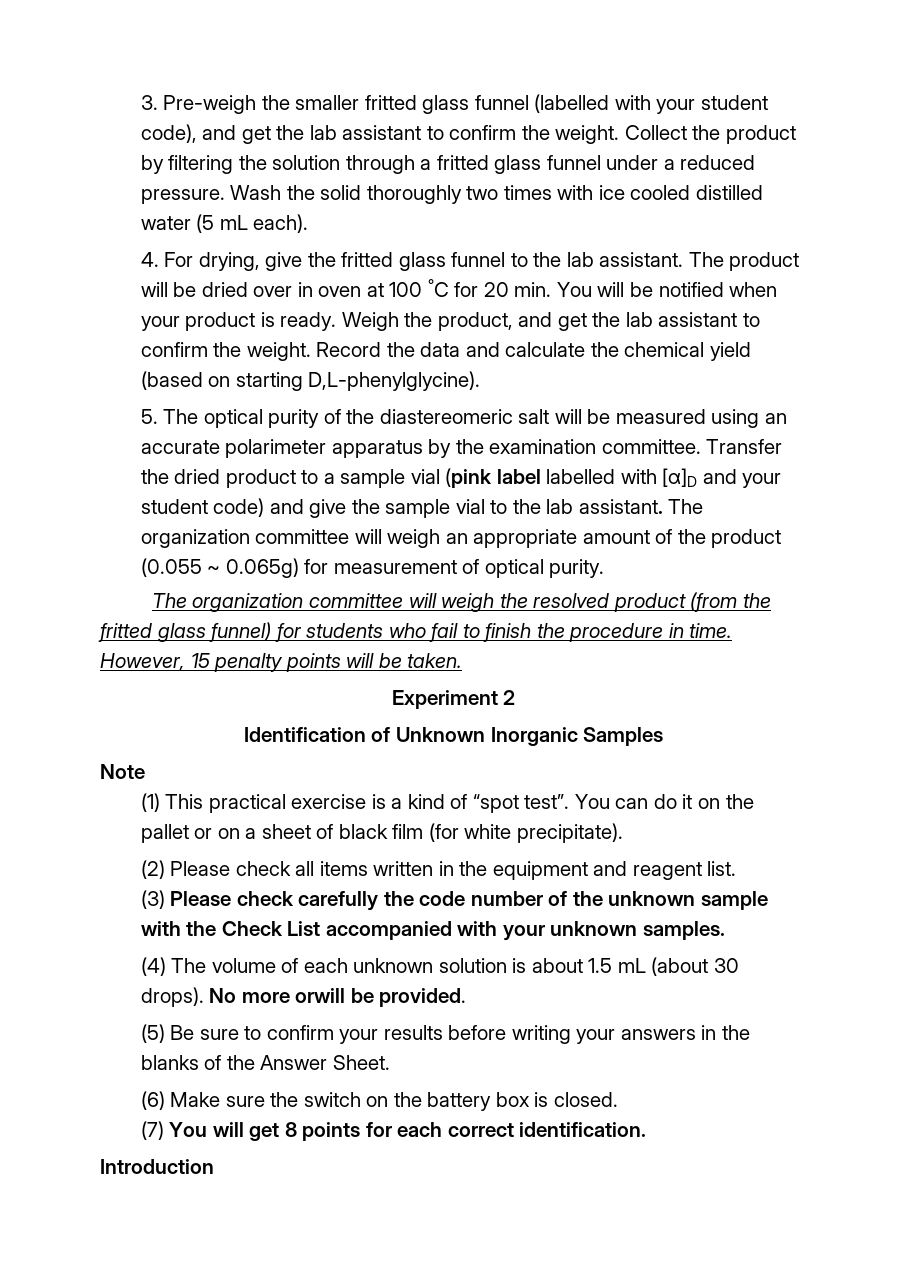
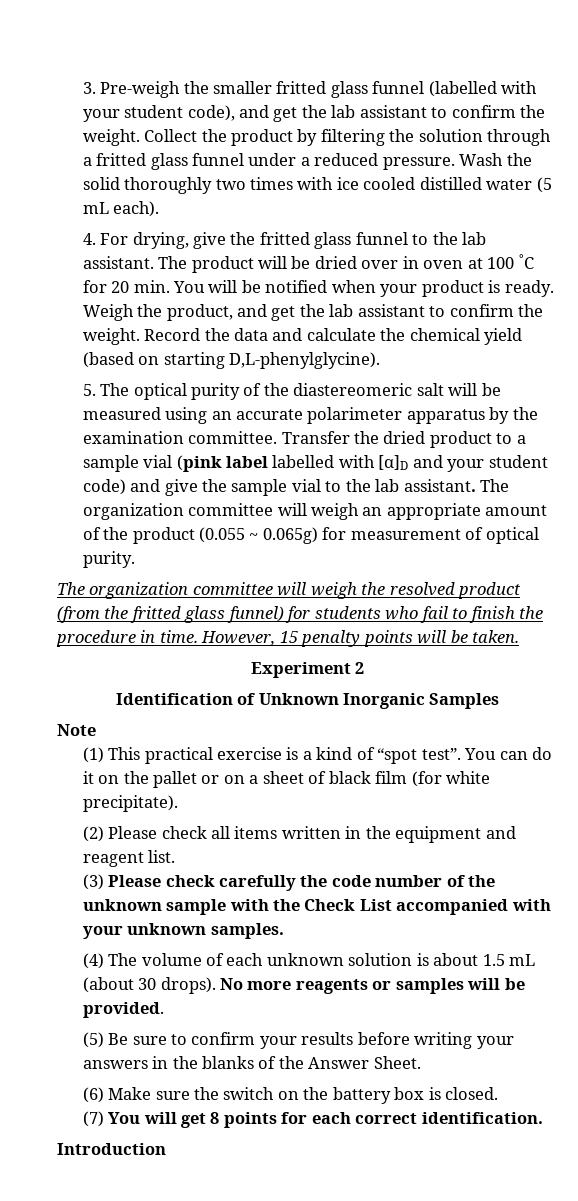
[295,988,346,1003] orwill -> [295,978,501,994] reagents or samples will

